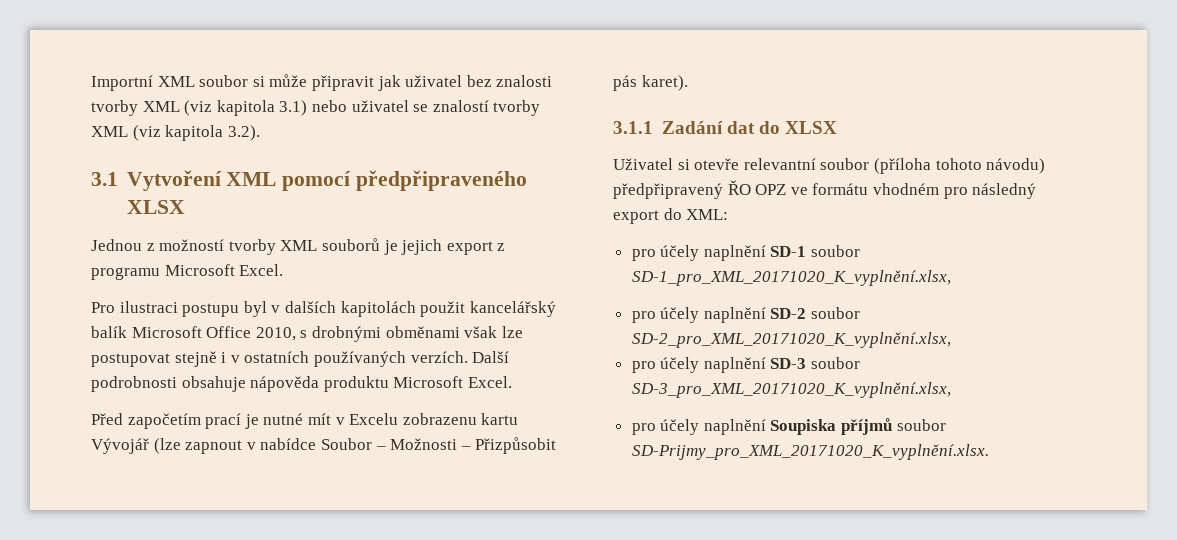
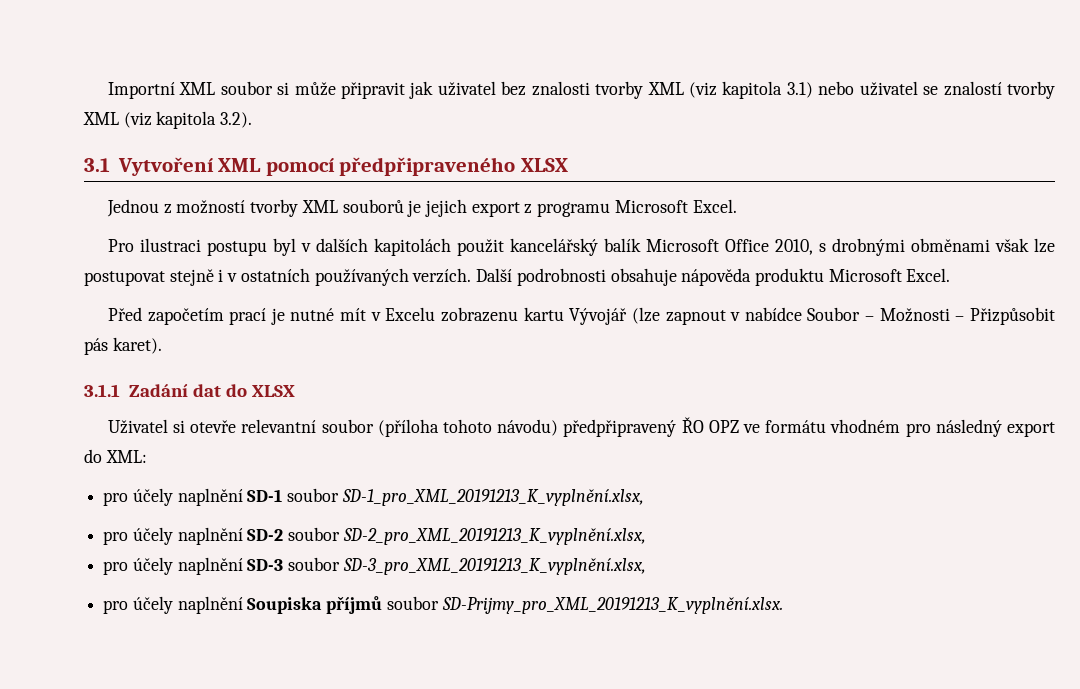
[631,270,951,286] SD-1_pro_XML_20171020_K_vyplnění.xlsx, -> [341,489,644,506] SD-1_pro_XML_20191213_K_vyplnění.xlsx,
[631,332,951,348] SD-2_pro_XML_20171020_K_vyplnění.xlsx, -> [342,528,646,545] SD-2_pro_XML_20191213_K_vyplnění.xlsx,
[631,382,951,398] SD-3_pro_XML_20171020_K_vyplnění.xlsx, -> [342,558,646,575] SD-3_pro_XML_20191213_K_vyplnění.xlsx,
[631,444,989,460] SD-Prijmy_pro_XML_20171020_K_vyplnění.xlsx. -> [441,597,783,614] SD-Prijmy_pro_XML_20191213_K_vyplnění.xlsx.

